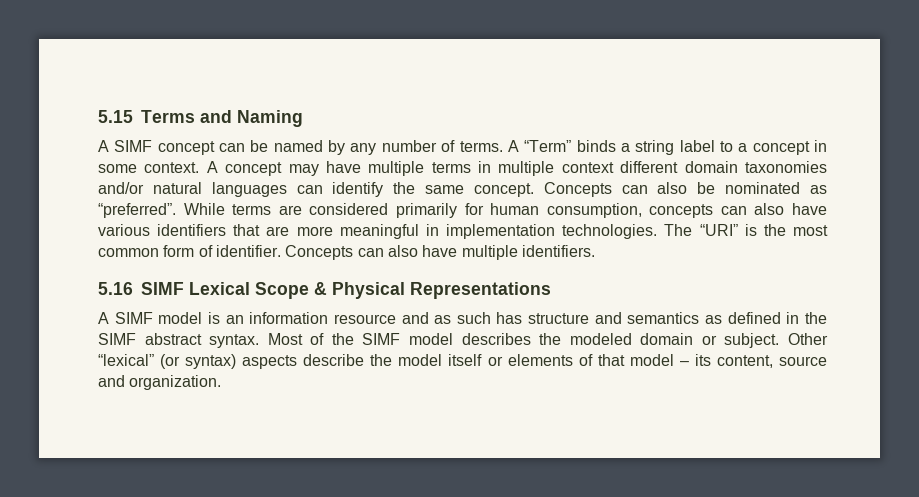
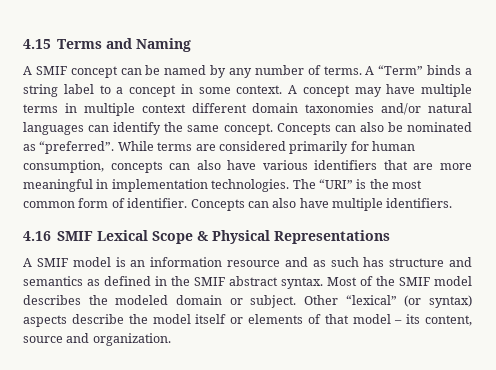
[98,110,133,123] 5.15 -> [23,39,51,49] 4.15
[114,140,153,152] SIMF -> [35,66,67,75] SMIF
[98,282,184,295] 5.16 SIMF -> [23,231,94,241] 4.16 SMIF
[114,312,153,324] SIMF -> [36,258,68,267] SMIF
[98,333,136,345] SIMF -> [194,277,225,286] SMIF
[362,333,401,345] SIMF -> [399,277,430,286] SMIF

